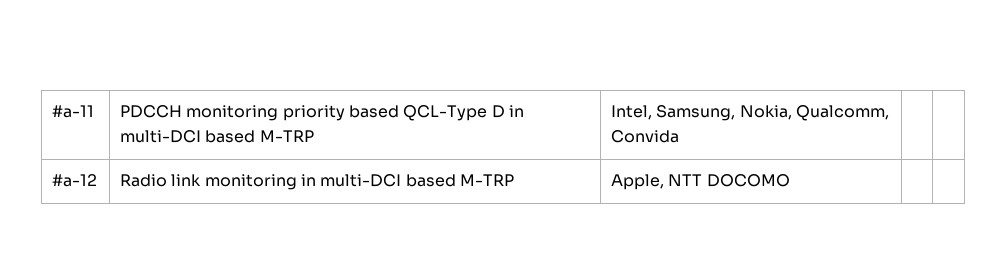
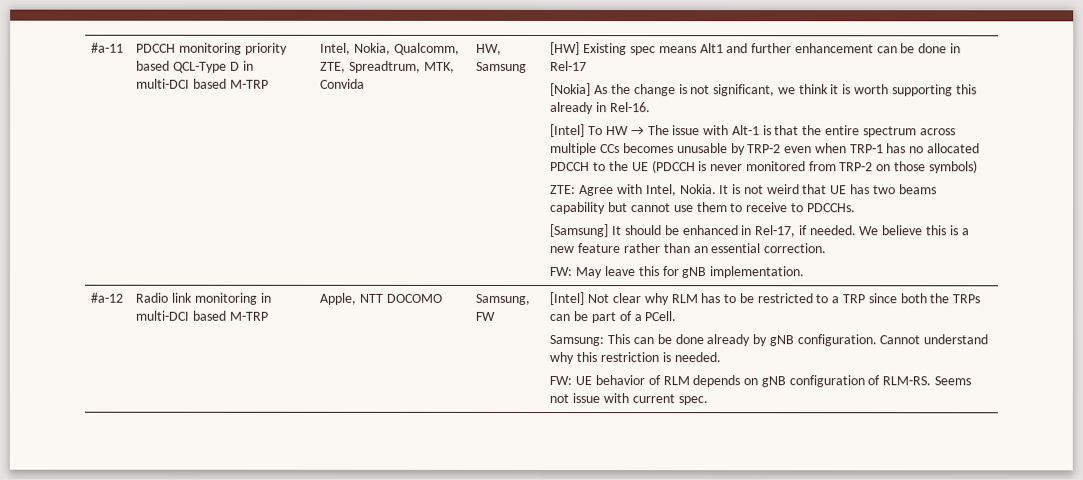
[656,105,736,121] Samsung, -> (352, 48) none
[611,130,680,143] Convida | | -> [320,60,456,73] [320,78,366,89] [476,43,503,55] [476,61,528,73] [550,42,962,56] [550,61,588,72] [550,83,977,97] [550,102,652,115] [550,124,956,138] [550,143,981,156] [550,160,978,174] [550,184,937,197] [550,202,856,215] [550,224,970,238] [549,243,827,254] [549,266,805,279] ZTE, Spreadtrum, MTK, Convida | HW, Samsung | [HW] Existing spec means Alt1 and further enhancement can be done in Rel-17 // [Nokia] As the change is not significant, we think it is worth supporting this already in Rel-16. // [Intel] To HW → The issue with Alt-1 is that the entire spectrum across multiple CCs becomes unusable by TRP-2 even when TRP-1 has no allocated PDCCH to the UE (PDCCH is never monitored from TRP-2 on those symbols) // ZTE: Agree with Intel, Nokia. It is not weird that UE has two beams capability but cannot use them to receive to PDCCHs. // [Samsung] It should be enhanced in Rel-17, if needed. We believe this is a new feature rather than an essential correction. // FW: May leave this for gNB implementation.
(790, 180) | -> [475,293,531,305] [475,311,496,321] [549,292,981,306] [549,311,677,324] [549,334,989,347] [549,352,721,365] [549,375,972,388] [549,393,708,406] Samsung, FW | [Intel] Not clear why RLM has to be restricted to a TRP since both the TRPs can be part of a PCell. // Samsung: This can be done already by gNB configuration. Cannot understand why this restriction is needed. // FW: UE behavior of RLM depends on gNB configuration of RLM-RS. Seems not issue with current spec.

